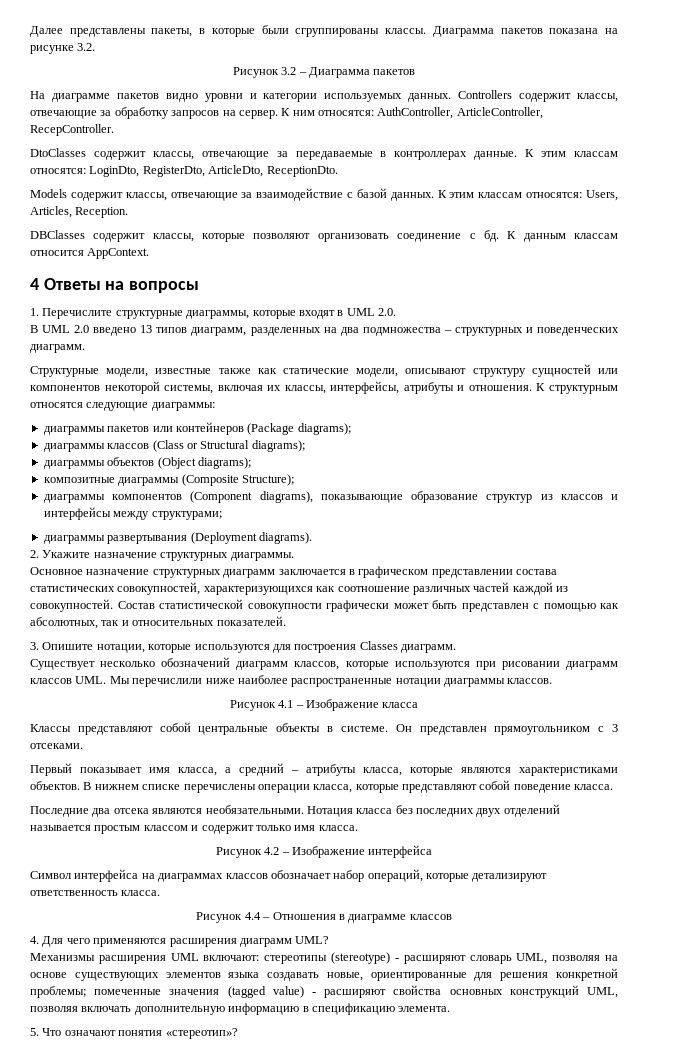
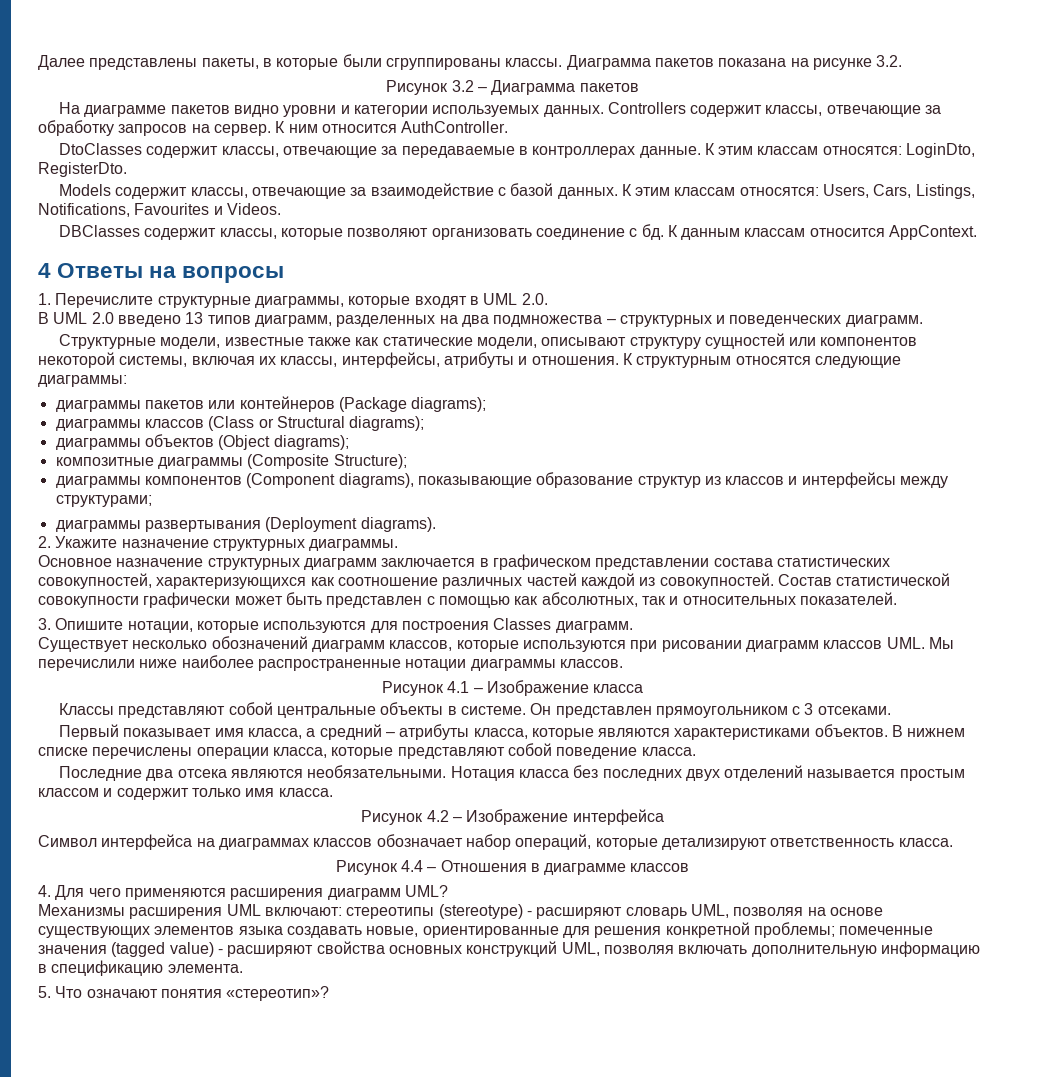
[318,107,543,119] [30,124,114,136] относятся: AuthController, ArticleController, RecepController. -> [321,121,509,133] относится AuthController.
[142,165,338,177] RegisterDto, ArticleDto, ReceptionDto. -> [38,162,127,177] RegisterDto.
[30,206,129,218] Articles, Reception. -> [873,184,975,199] [38,203,281,217] Cars, Listings, Notifications, Favourites и Videos.

